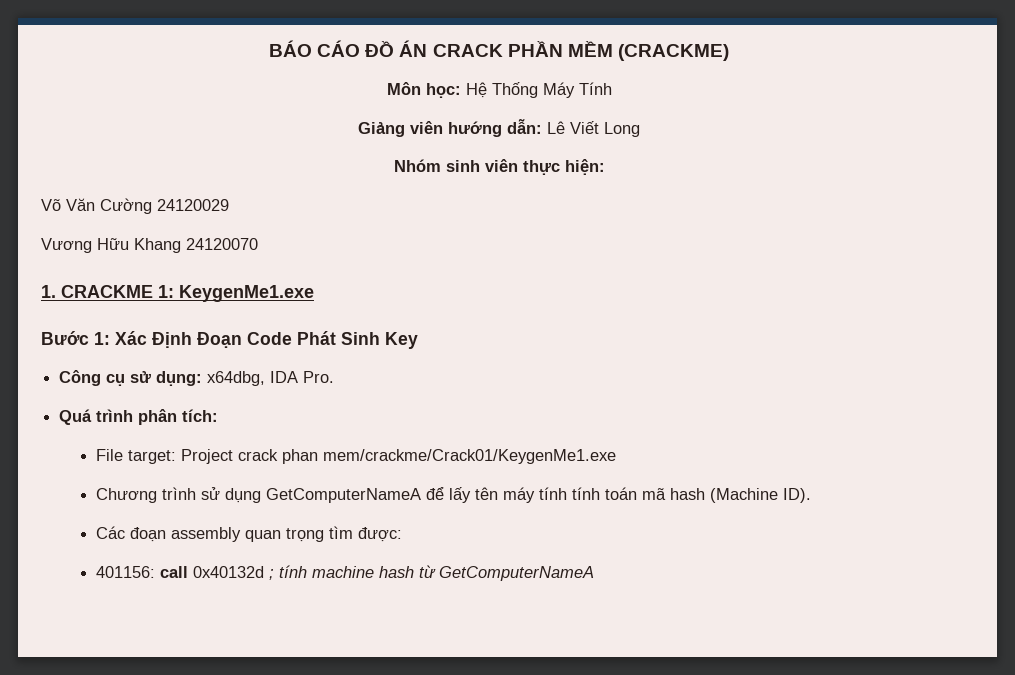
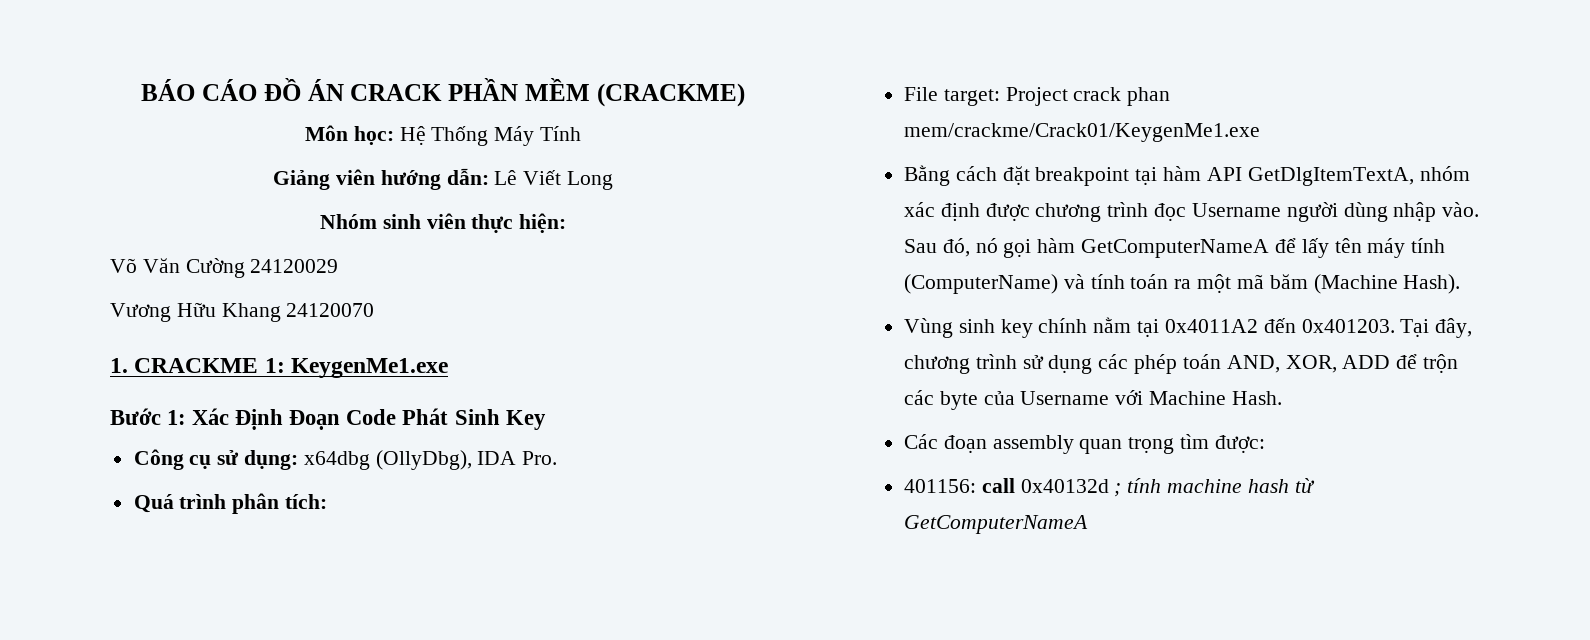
[207,371,266,386] x64dbg, -> [303,450,472,470] x64dbg (OllyDbg),
[95,487,261,503] Chương trình sử dụng -> [904,165,1470,186] [904,202,1480,222] [904,238,1076,258] Bằng cách đặt breakpoint tại hàm API GetDlgItemTextA, nhóm xác định được chương trình đọc Username người dùng nhập vào. Sau đó, nó gọi hàm
[571,487,811,503] tính toán mã hash (Machine ID). -> [904,274,1461,294] [904,317,1473,338] [904,354,1458,374] [904,390,1282,410] (ComputerName) và tính toán ra một mã băm (Machine Hash). // Vùng sinh key chính nằm tại 0x4011A2 đến 0x401203. Tại đây, chương trình sử dụng các phép toán AND, XOR, ADD để trộn các byte của Username với Machine Hash.

